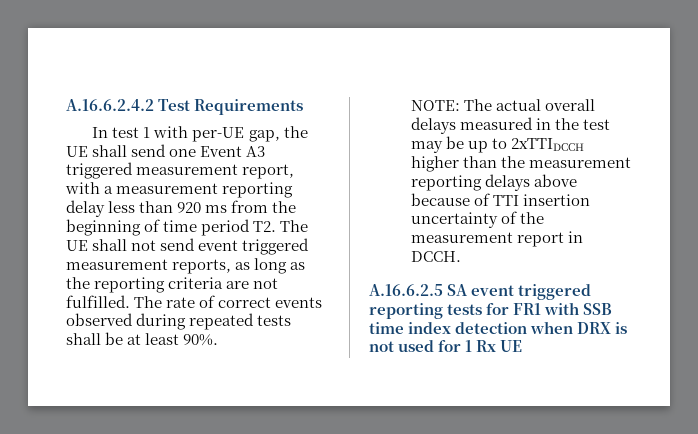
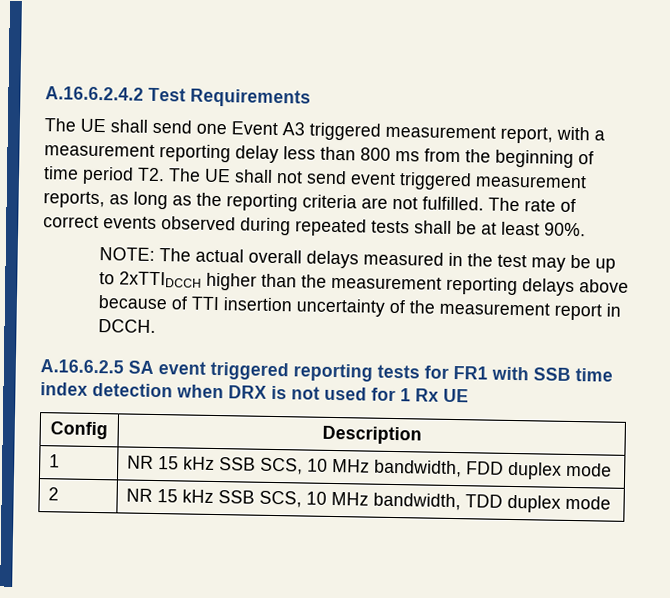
[92,126,308,142] In test 1 with per-UE gap, the -> [44,118,76,132] The
[177,202,202,213] 920 -> [360,147,391,161] 800
(523, 346) none -> [50,421,108,440] [321,425,422,445] [49,454,61,468] [127,455,613,480] [48,487,60,501] [126,488,612,513] // Config | Description // 1 | NR 15 kHz SSB SCS, 10 MHz bandwidth, FDD duplex mode // 2 | NR 15 kHz SSB SCS, 10 MHz bandwidth, TDD duplex mode

